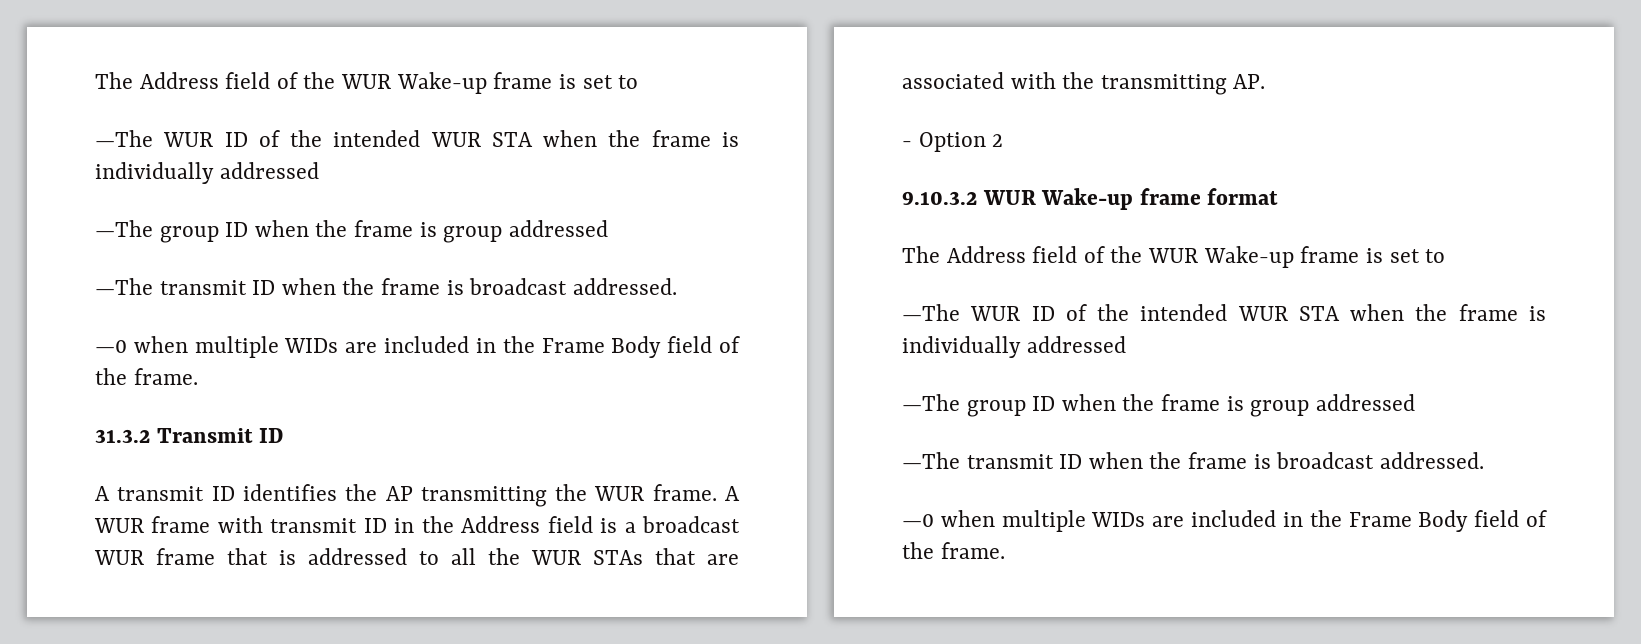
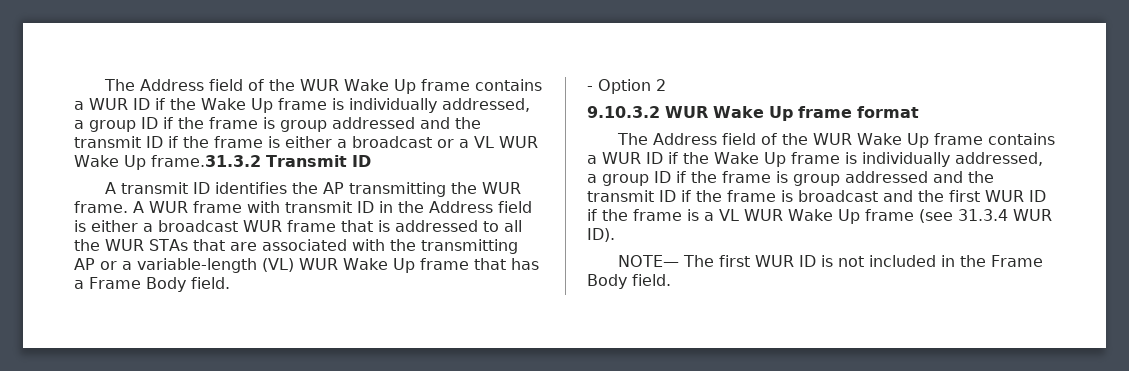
[95,72,639,94] [95,130,739,147] [95,162,319,184] [95,220,608,243] [95,278,677,295] [95,336,741,358] [95,368,198,385] [95,429,150,443] The Address field of the WUR Wake-up frame is set to // —The WUR ID of the intended WUR STA when the frame is individually addressed // —The group ID when the frame is group addressed // —The transmit ID when the frame is broadcast addressed. // —0 when multiple WIDs are included in the Frame Body field of the frame. // 31.3.2 -> [103,79,542,94] [74,98,530,113] [74,117,481,132] [74,136,538,148] [74,155,261,170] The Address field of the WUR Wake Up frame contains a WUR ID if the Wake Up frame is individually addressed, a group ID if the frame is group addressed and the transmit ID if the frame is either a broadcast or a VL WUR Wake Up frame.31.3.2
(618, 525) none -> [91,220,138,232] either
[1233,74,1266,89] AP. -> [74,258,539,273] [74,277,230,292] AP or a variable-length (VL) WUR Wake Up frame that has a Frame Body field.
[1041,188,1134,210] Wake-up -> [713,106,793,121] Wake Up
[1203,246,1446,268] [902,304,1546,321] [902,336,1126,358] [902,394,1415,417] [902,452,1484,469] [902,510,1547,532] [902,542,1005,559] Wake-up frame is set to // —The WUR ID of the intended WUR STA when the frame is individually addressed // —The group ID when the frame is group addressed // —The transmit ID when the frame is broadcast addressed. // —0 when multiple WIDs are included in the Frame Body field of the frame. -> [856,133,1055,148] [587,152,1043,167] [587,171,994,186] [587,190,1046,202] [587,209,1052,224] [587,228,615,242] [617,255,1043,267] [587,274,671,289] Wake Up frame contains a WUR ID if the Wake Up frame is individually addressed, a group ID if the frame is group addressed and the transmit ID if the frame is broadcast and the first WUR ID if the frame is a VL WUR Wake Up frame (see 31.3.4 WUR ID). // NOTE— The first WUR ID is not included in the Frame Body field.

